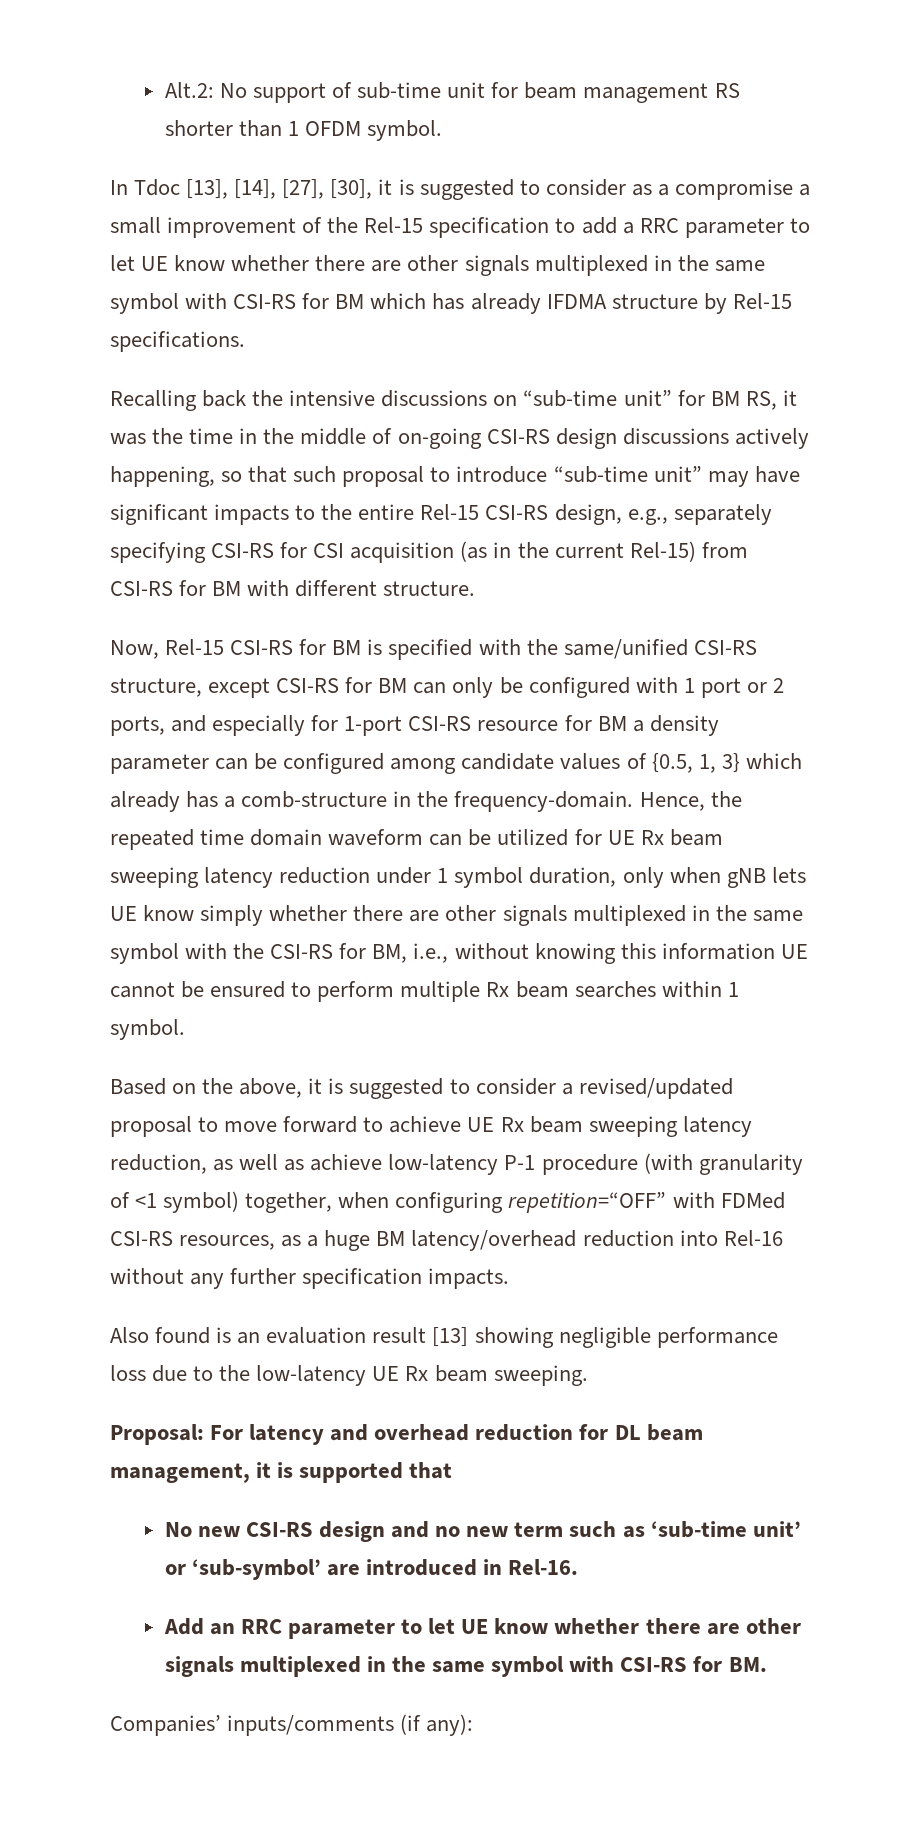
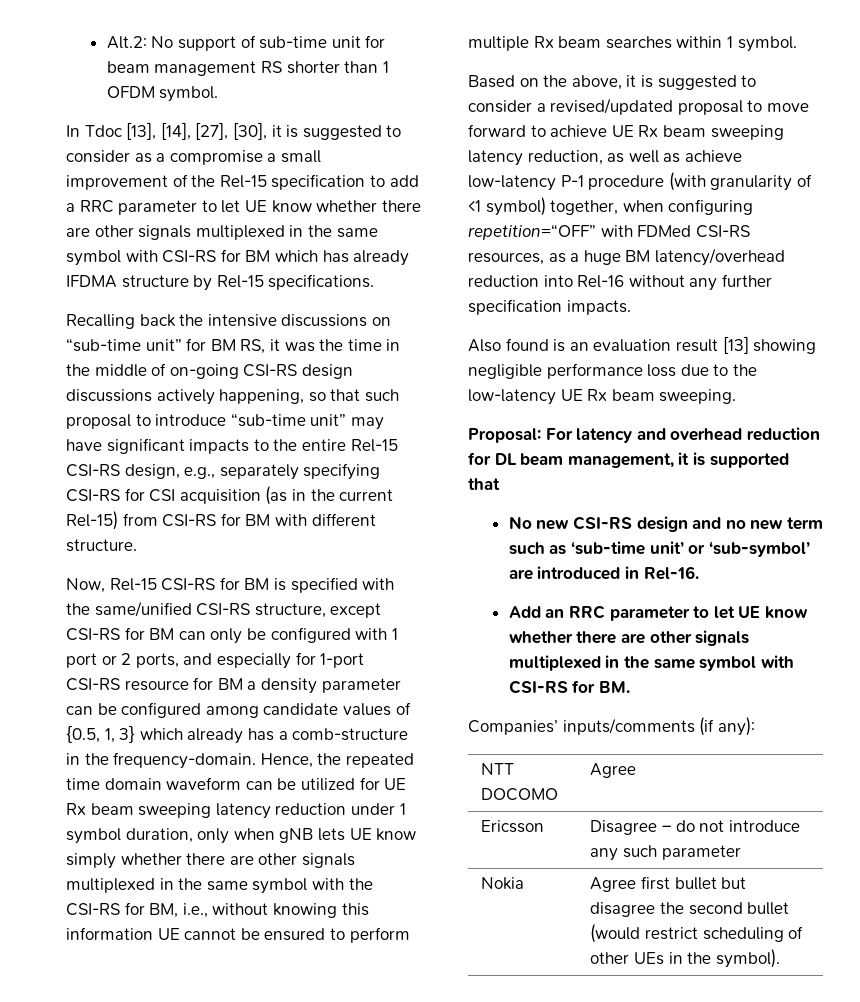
(474, 1725) none -> [481,763,515,775] [481,788,559,801] [590,763,637,778] [481,820,545,833] [590,820,800,835] [590,845,741,861] [481,877,525,890] [590,876,747,892] [590,902,790,917] [590,924,804,943] [590,949,780,968] // NTT DOCOMO | Agree // Ericsson | Disagree – do not introduce any such parameter // Nokia | Agree first bullet but disagree the second bullet (would restrict scheduling of other UEs in the symbol).

